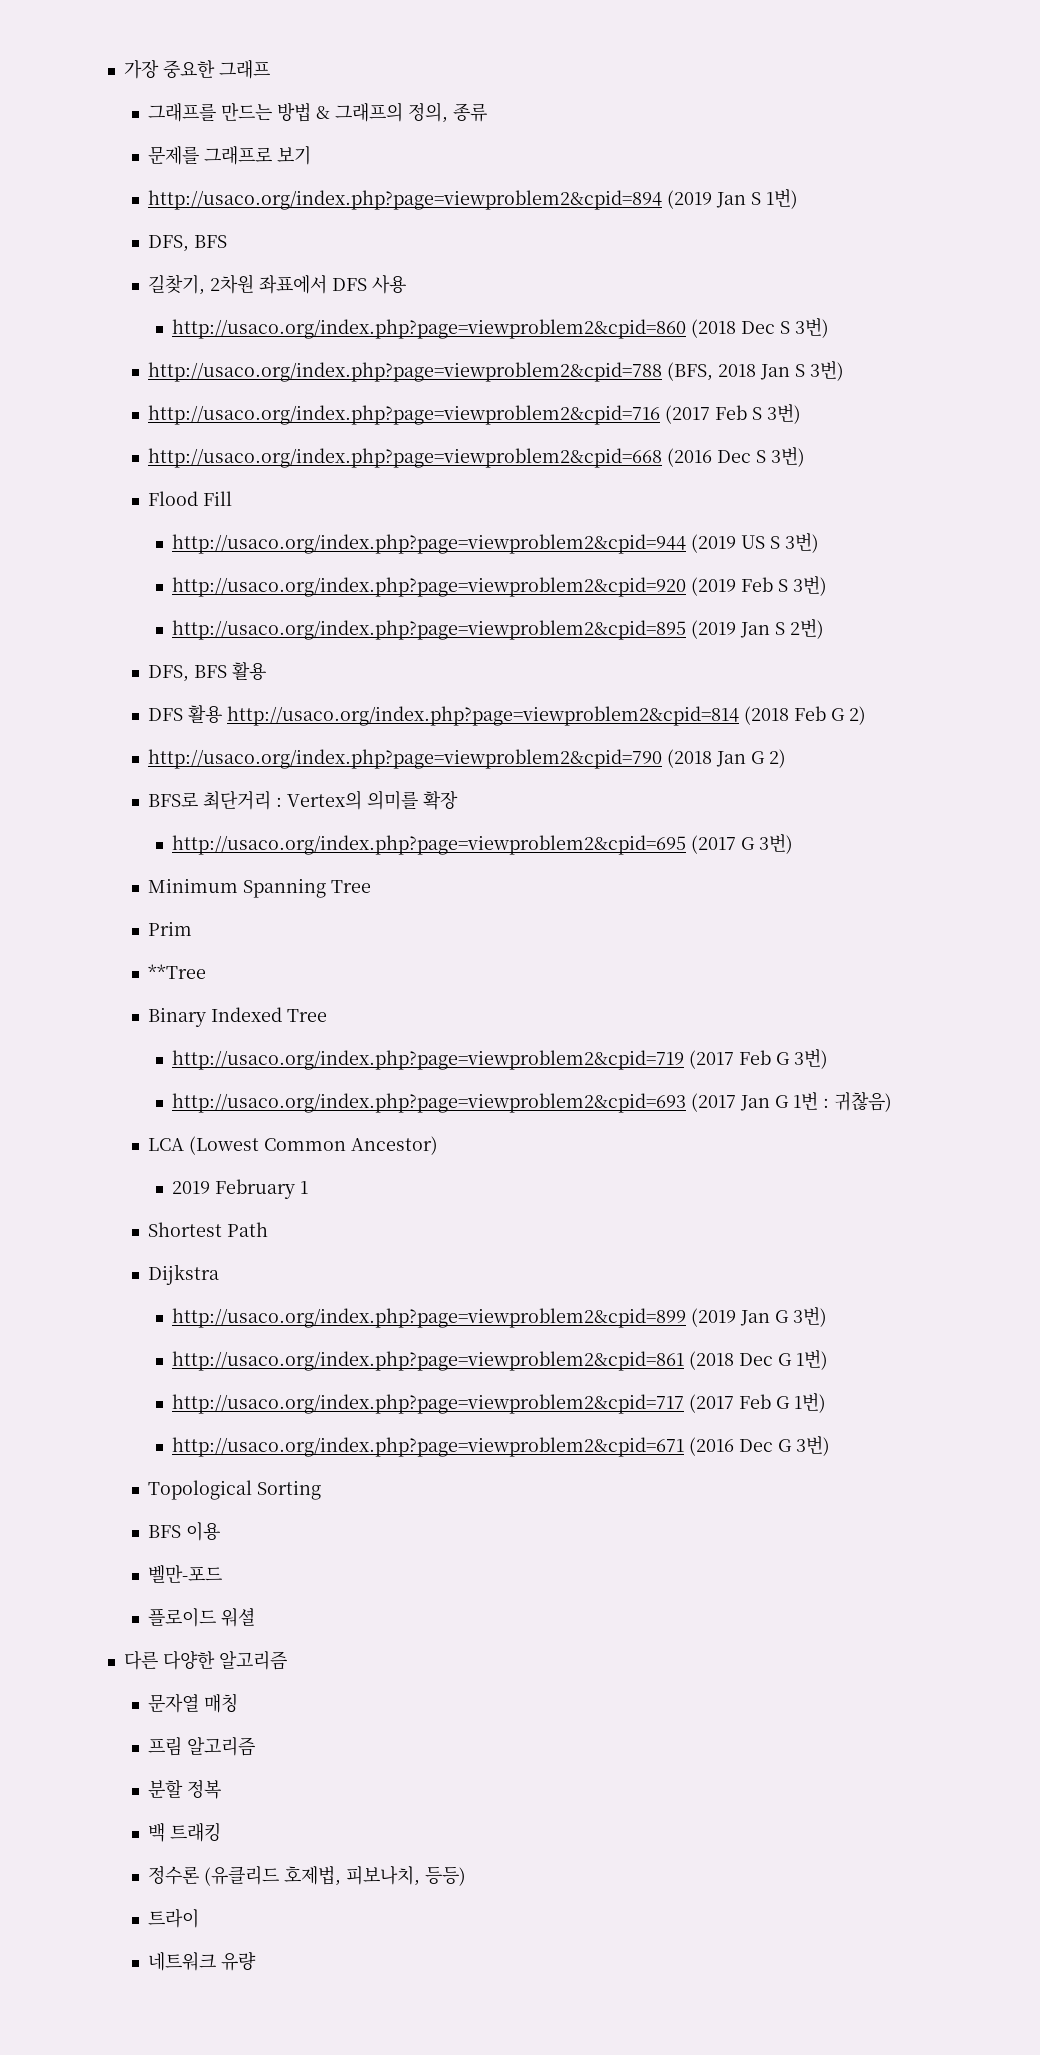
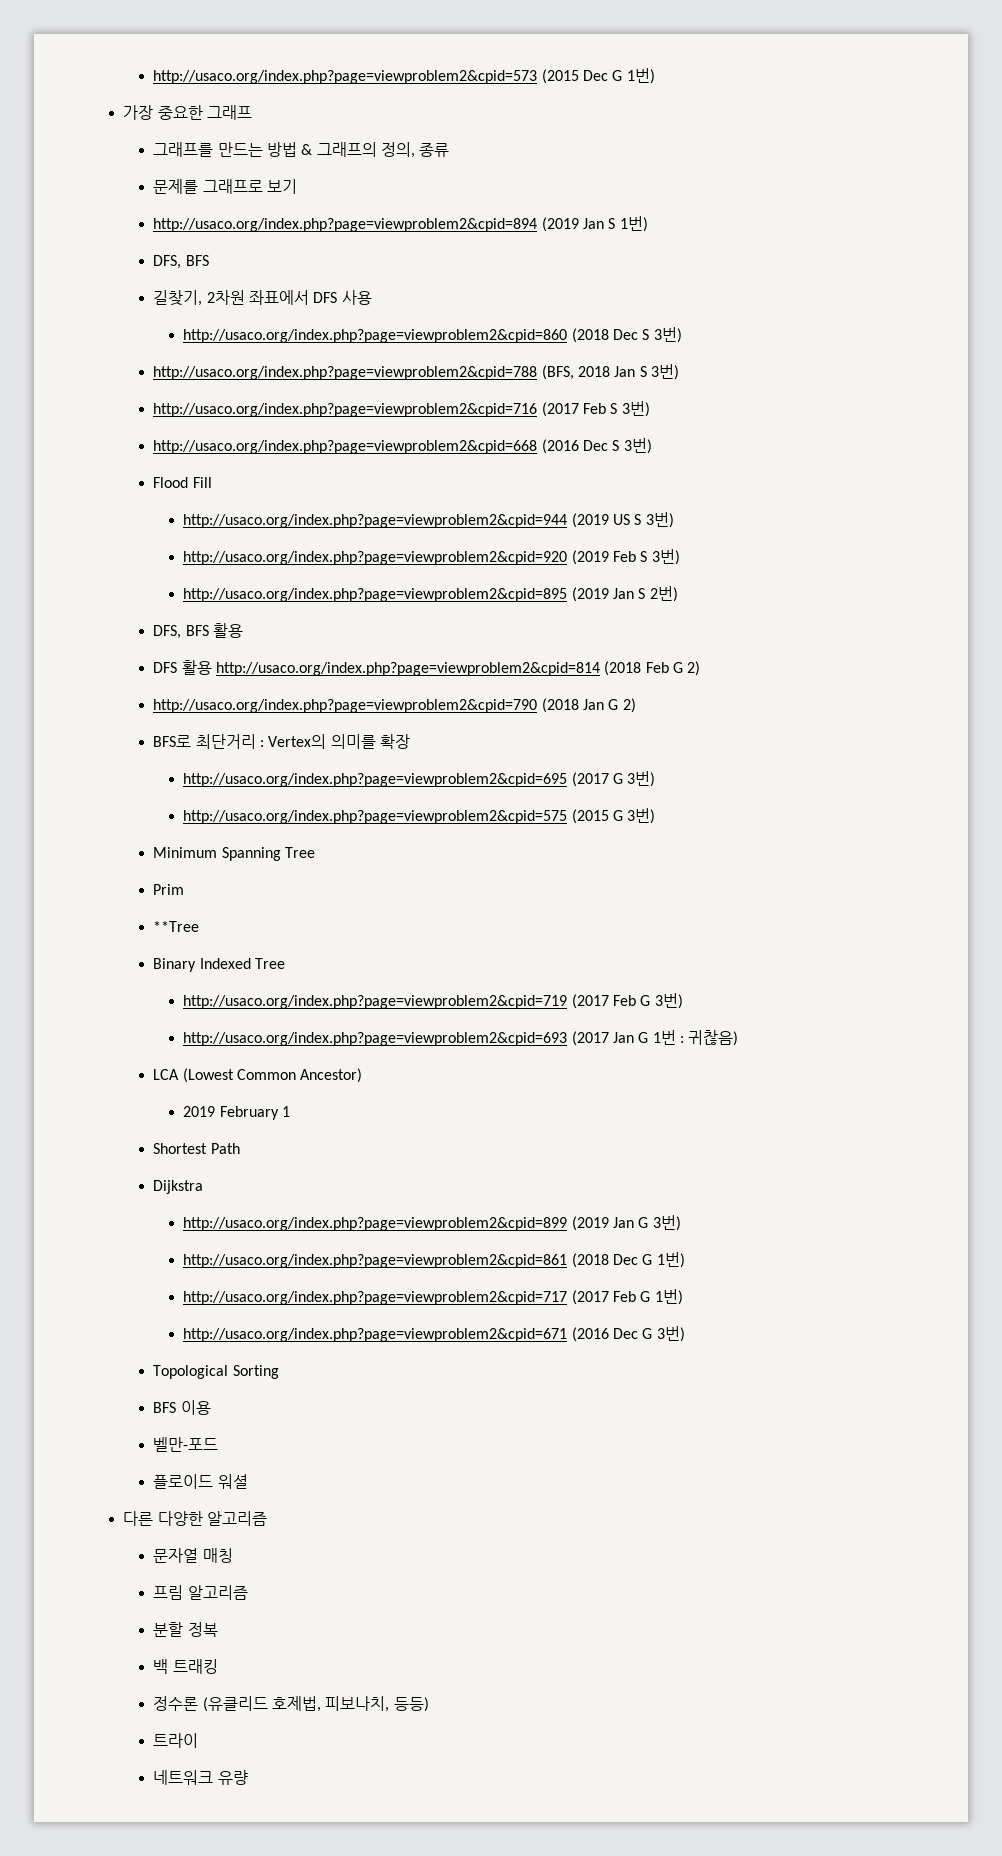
(124, 69) none -> [153,68,655,84] http://usaco.org/index.php?page=viewproblem2&cpid=573 (2015 Dec G 1번) //
(793, 844) none -> [183,808,656,824] // http://usaco.org/index.php?page=viewproblem2&cpid=575 (2015 G 3번)

